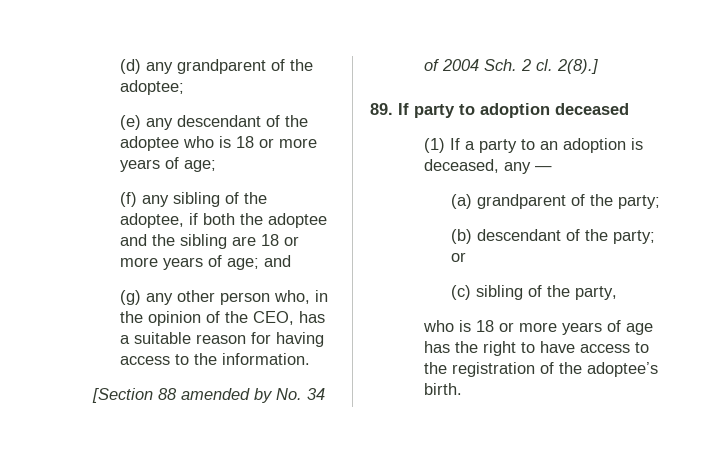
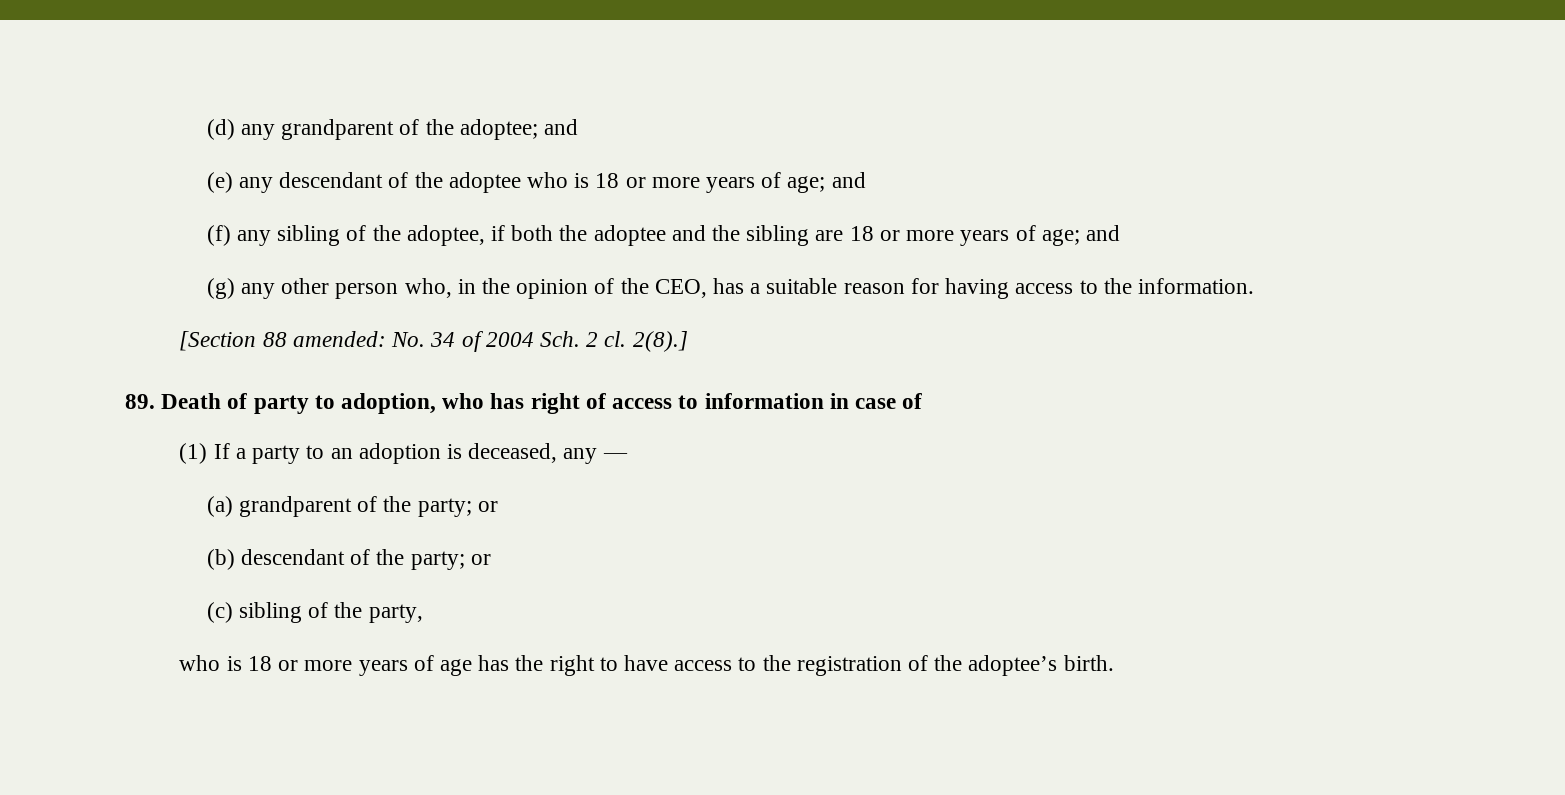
(185, 87) none -> [543,119,578,135] and
(217, 166) none -> [831,172,866,188] and
[181,388,274,403] amended by -> [292,331,386,347] amended:
[398,103,629,118] If party to adoption deceased -> [161,393,923,414] Death of party to adoption, who has right of access to information in case of
(661, 202) none -> [477,501,498,512] or

